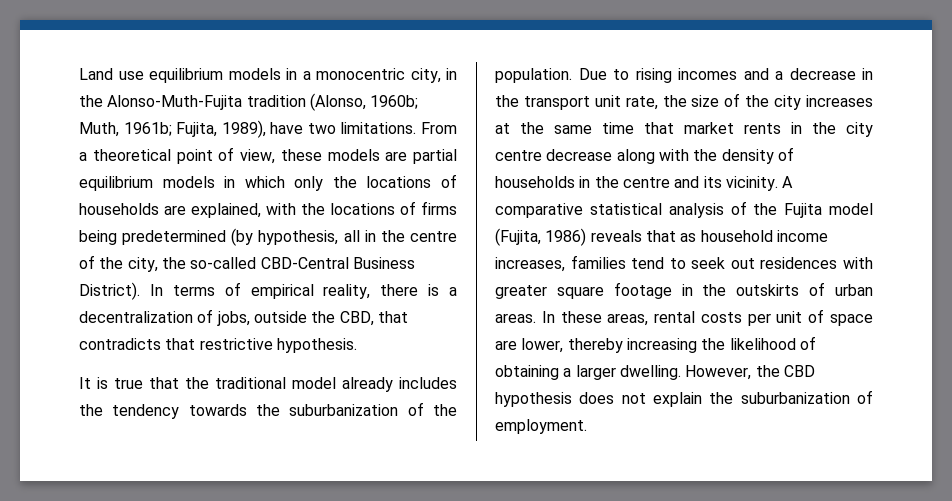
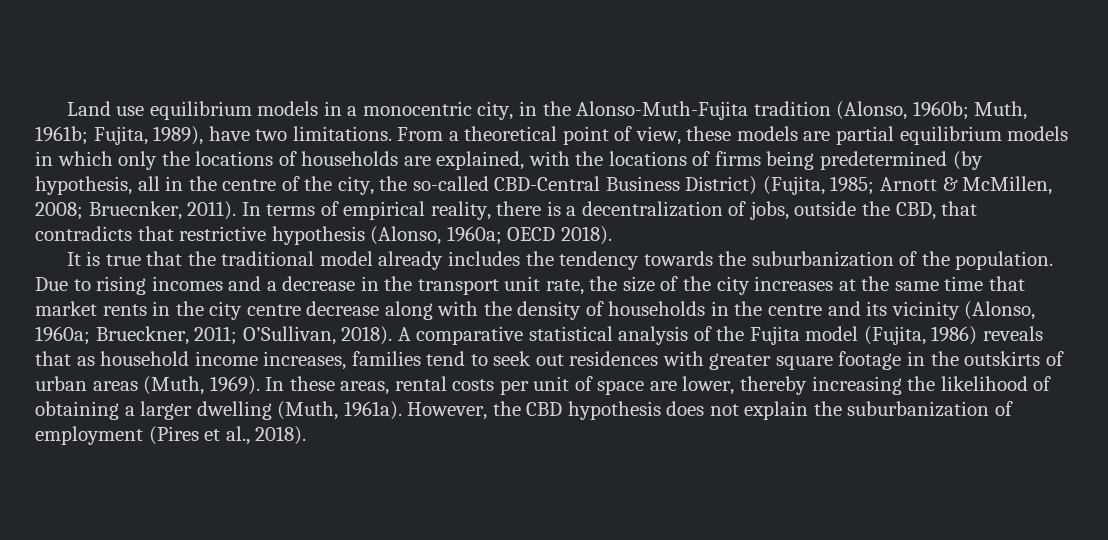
[79,282,140,300] District). -> [685,176,1053,195] [35,201,237,220] District) (Fujita, 1985; Arnott & McMillen, 2008; Bruecnker, 2011).
[276,338,357,353] hypothesis. -> [271,226,612,245] hypothesis (Alonso, 1960a; OECD 2018).
[725,176,778,191] vicinity. -> [891,301,1036,320] [35,326,393,345] vicinity (Alonso, 1960a; Brueckner, 2011; O’Sullivan, 2018).
[495,313,536,323] areas. -> [92,376,260,395] areas (Muth, 1969).
[619,365,681,380] dwelling. -> [196,401,402,420] dwelling (Muth, 1961a).
[495,419,587,434] employment. -> [35,426,307,445] employment (Pires et al., 2018).

